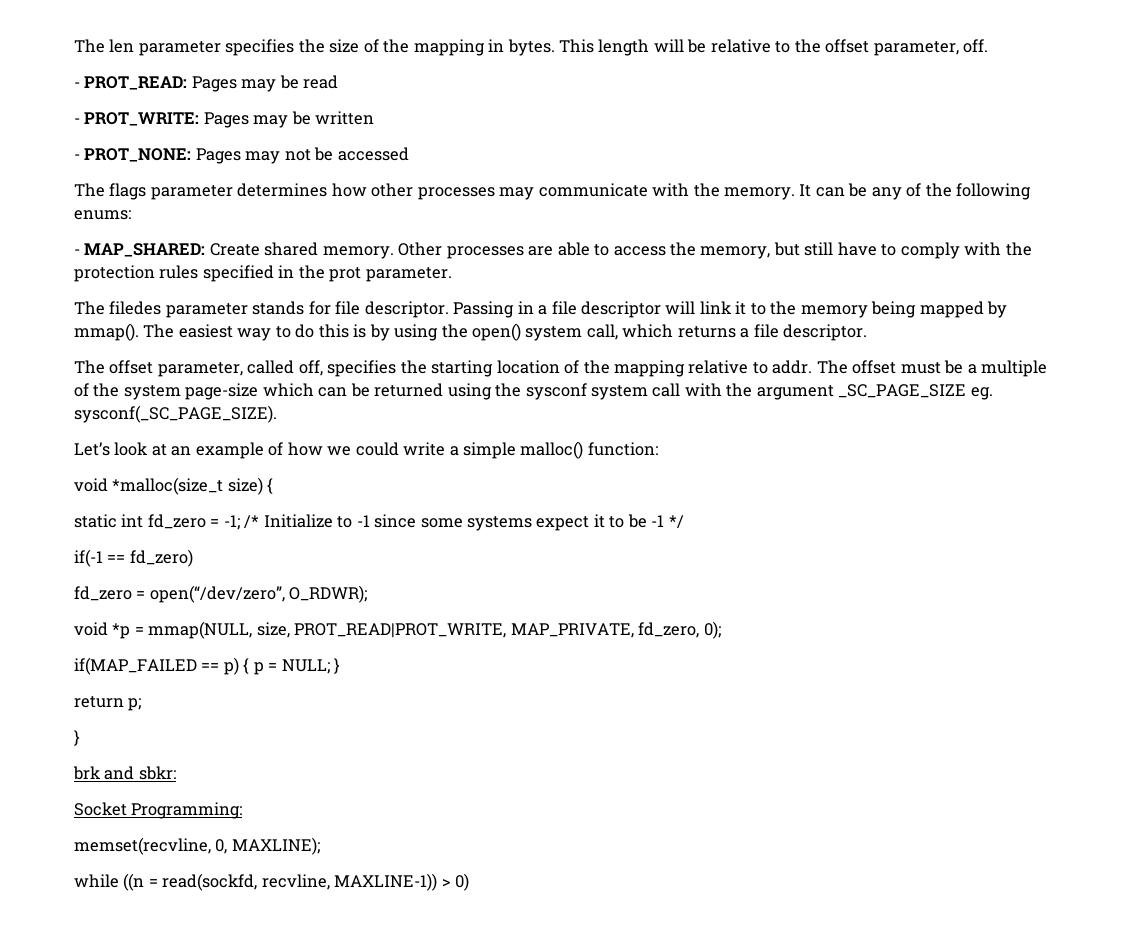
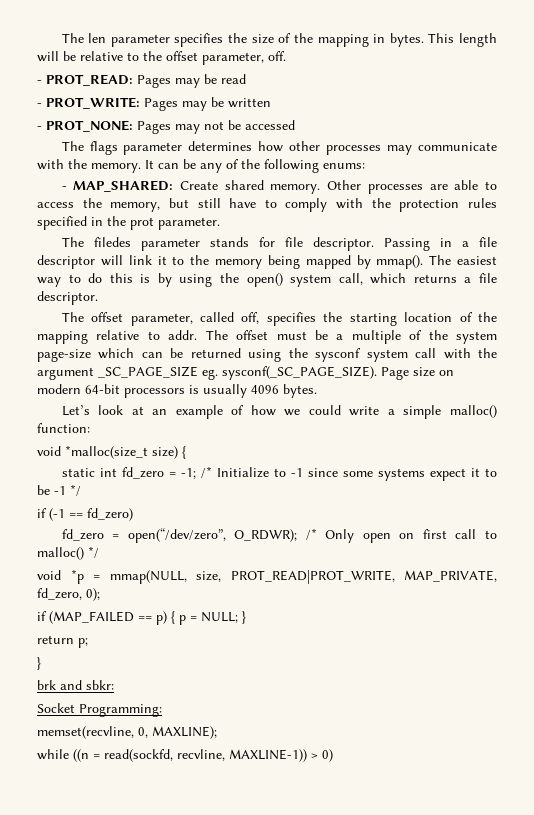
(277, 414) none -> [381,367,454,380] [37,384,317,398] Page size on modern 64-bit processors is usually 4096 bytes.
[74,549,103,567] if(-1 -> [37,508,65,521] if (-1
(368, 594) none -> [305,528,498,543] [37,546,99,560] /* Only open on first call to malloc() */
[74,657,197,675] if(MAP_FAILED -> [37,611,134,624] if (MAP_FAILED

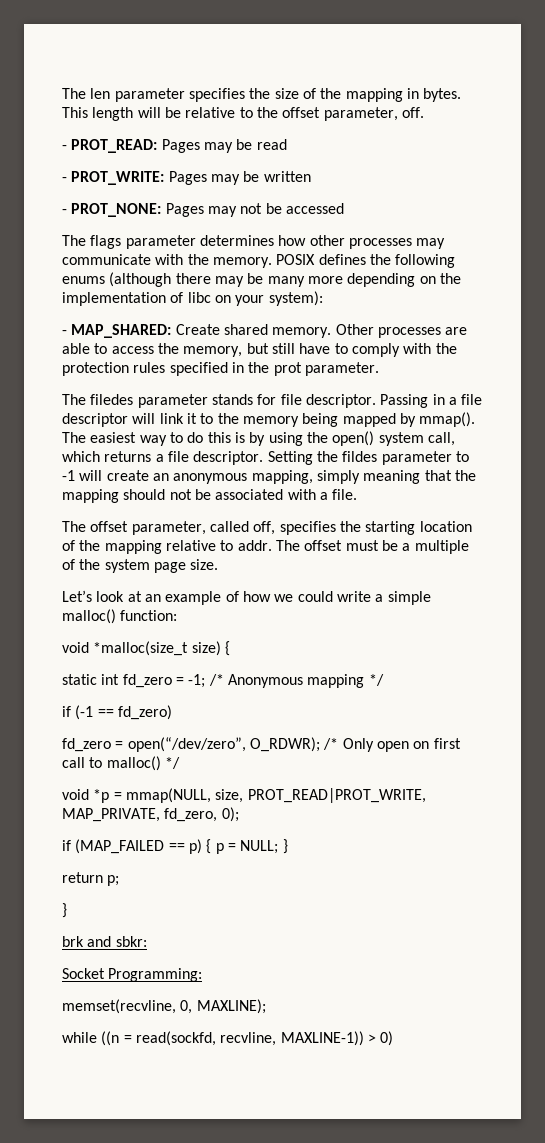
[145,159,365,173] It can be any of the following enums: -> [276,254,456,268] [62,272,461,287] [62,291,323,306] POSIX defines the following enums (although there may be many more depending on the implementation of libc on your system):
(98, 298) none -> [267,451,469,465] [62,470,476,484] [62,489,358,503] Setting the fildes parameter to -1 will create an anonymous mapping, simply meaning that the mapping should not be associated with a file.
[37,348,497,362] [37,366,454,380] [37,384,317,398] page-size which can be returned using the sysconf system call with the argument _SC_PAGE_SIZE eg. sysconf(_SC_PAGE_SIZE). Page size on modern 64-bit processors is usually 4096 bytes. -> [153,559,219,573] page size.
[216,467,497,481] [37,485,66,495] Initialize to -1 since some systems expect it to be -1 -> [227,674,365,688] Anonymous mapping

